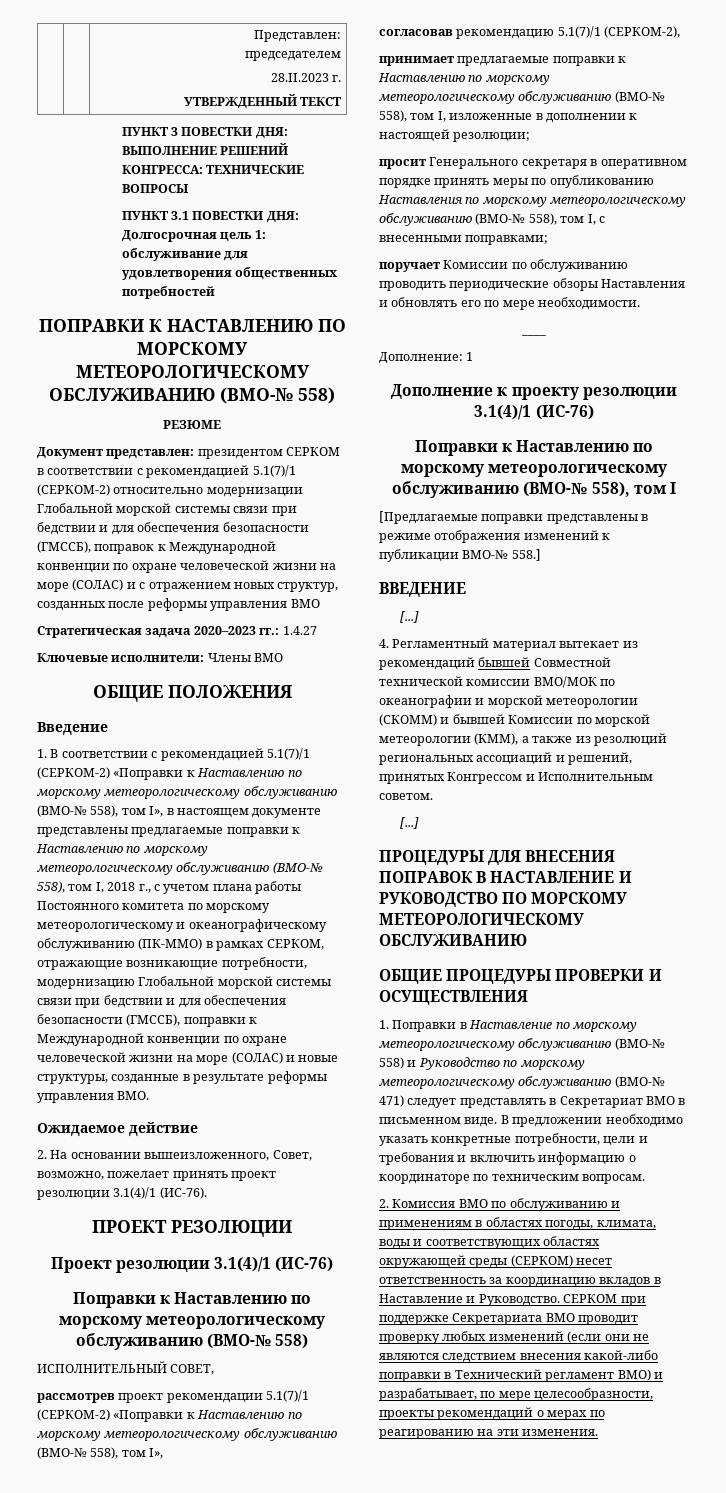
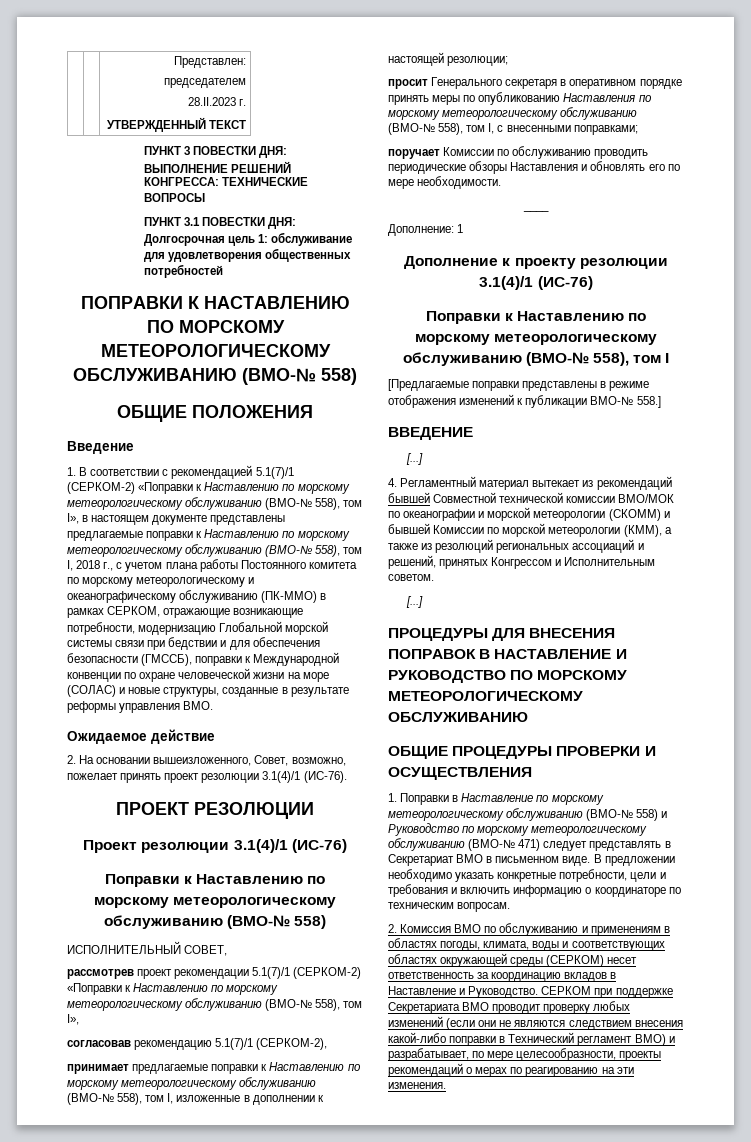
[163,420,221,429] [37,447,341,459] [37,465,296,478] [37,484,303,497] [37,503,297,516] [37,522,309,535] [37,541,277,554] [37,560,336,573] [37,579,339,592] [37,598,320,611] [37,626,317,638] [37,653,284,662] // РЕЗЮМЕ // Документ представлен: президентом СЕРКОМ в соответствии с рекомендацией 5.1(7)/1 (СЕРКОМ-2) относительно модернизации Глобальной морской системы связи при бедствии и для обеспечения безопасности (ГМССБ), поправок к Международной конвенции по охране человеческой жизни на море (СОЛАС) и с отражением новых структур, созданных после реформы управления ВМО // Стратегическая задача 2020–2023 гг.: 1.4.27 // Ключевые исполнители: Члены ВМО -> (357, 376) none

